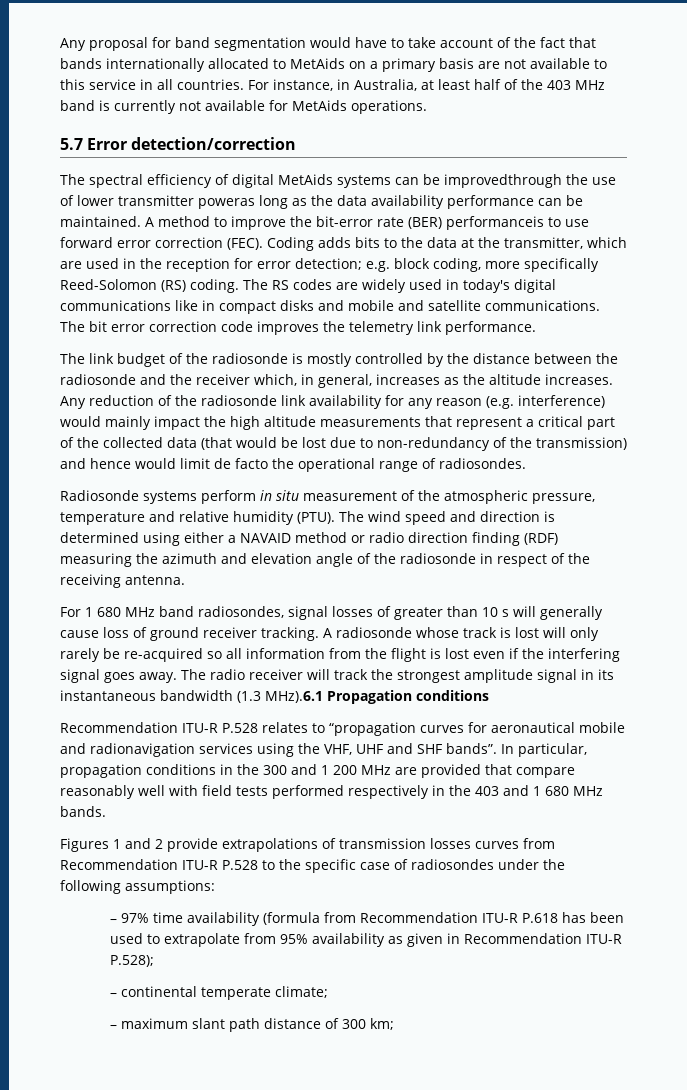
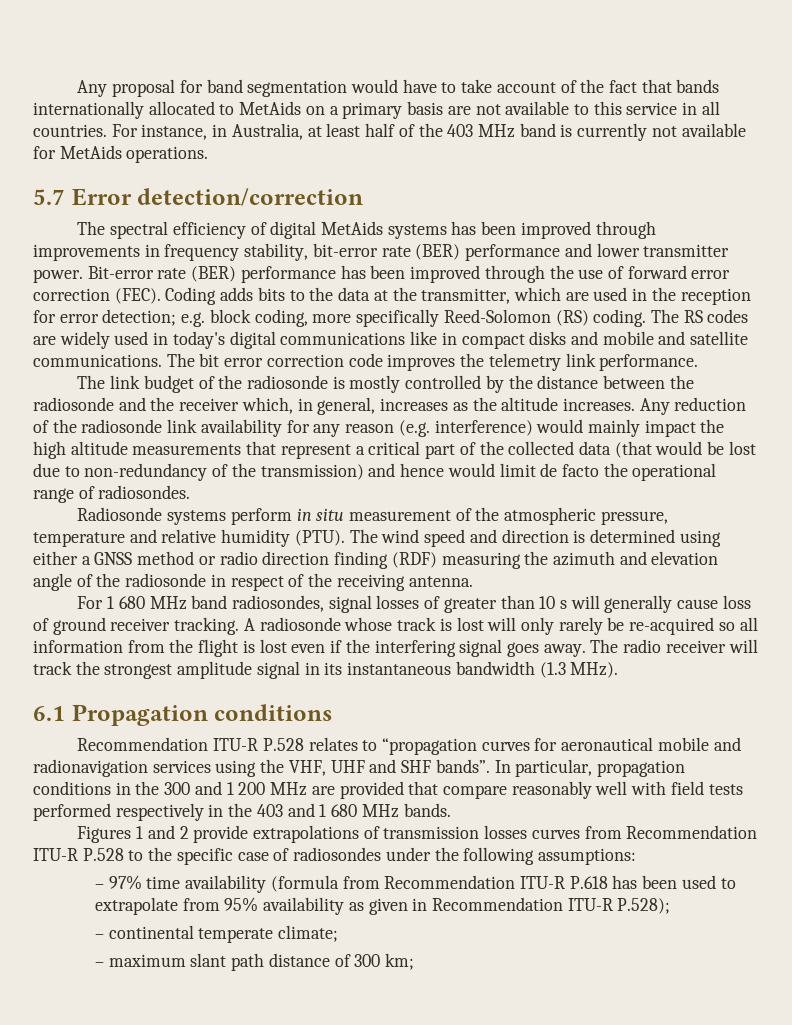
[395,174,616,188] [60,195,583,209] [60,216,589,230] can be improvedthrough the use of lower transmitter poweras long as the data availability performance can be maintained. A method to improve the bit-error rate (BER) performanceis to use -> [451,221,656,239] [33,243,730,261] [33,265,624,283] has been improved through improvements in frequency stability, bit-error rate (BER) performance and lower transmitter power. Bit-error rate (BER) performance has been improved through the use of
[240,533,291,543] NAVAID -> [94,552,133,565] GNSS
[265,691,323,703] MHz).6.1 -> [570,662,619,678] [33,706,65,721] MHz). // 6.1

